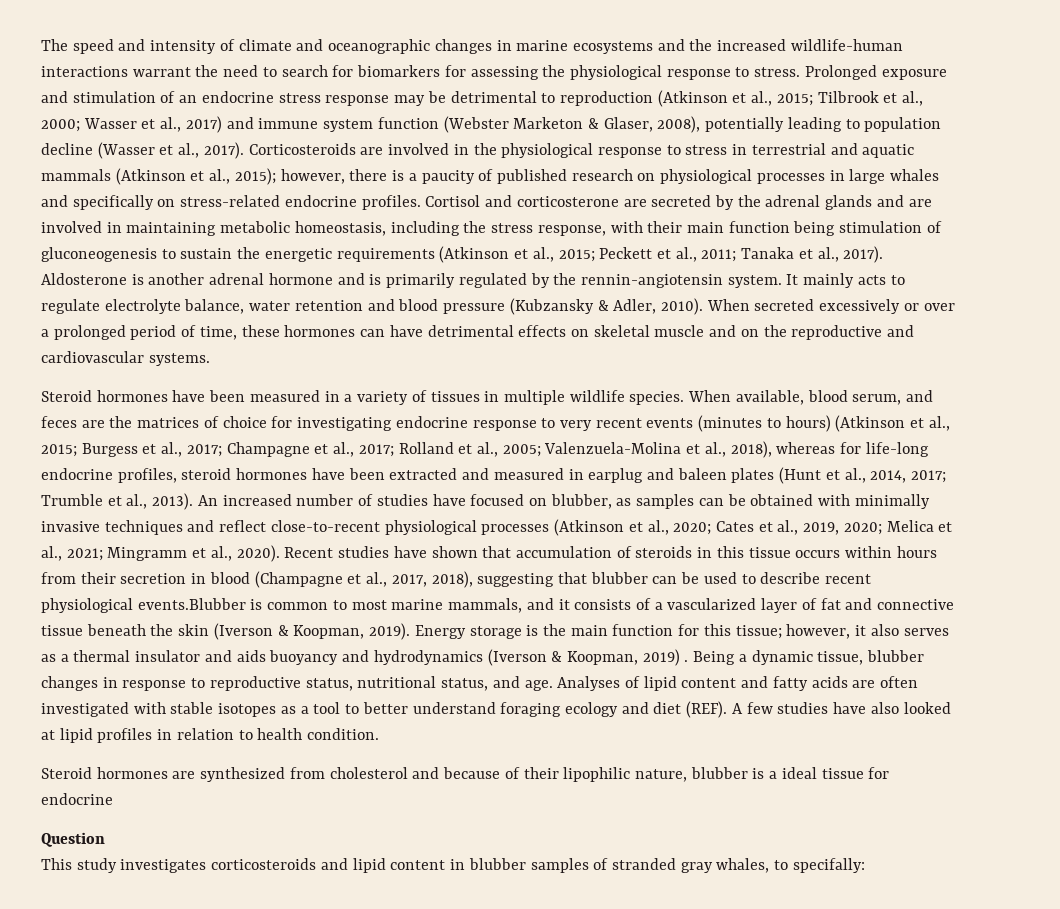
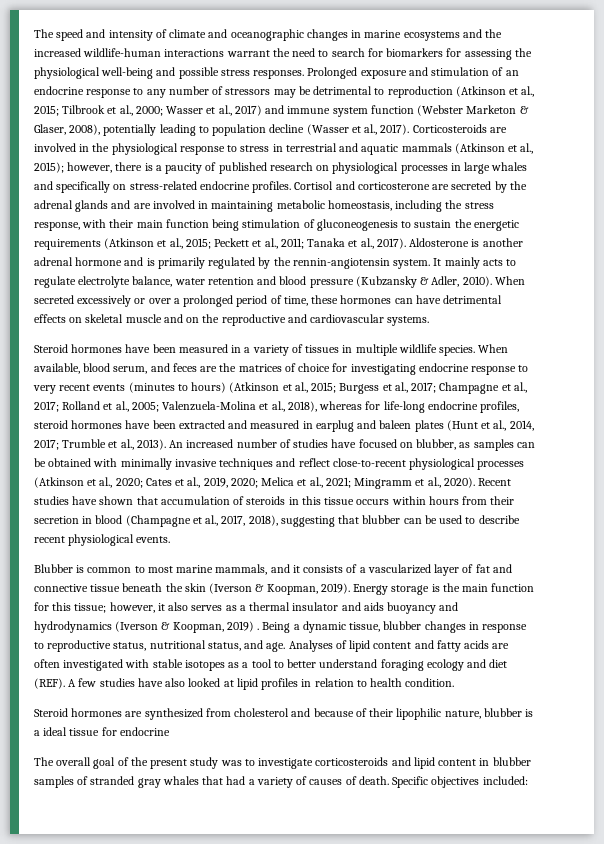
[666,67,801,80] response to stress. -> [101,67,305,79] well-being and possible stress responses.
[278,93,390,106] stress response -> [86,86,271,98] response to any number of stressors
[137,598,246,610] events.Blubber -> [136,536,171,543] [34,564,73,573] events. // Blubber
[41,832,105,847] [41,858,207,873] Question // This study investigates -> [34,757,314,769] The overall goal of the present study was to investigate
[716,858,865,873] whales, to specifally: -> [162,776,528,788] whales that had a variety of causes of death. Specific objectives included:

